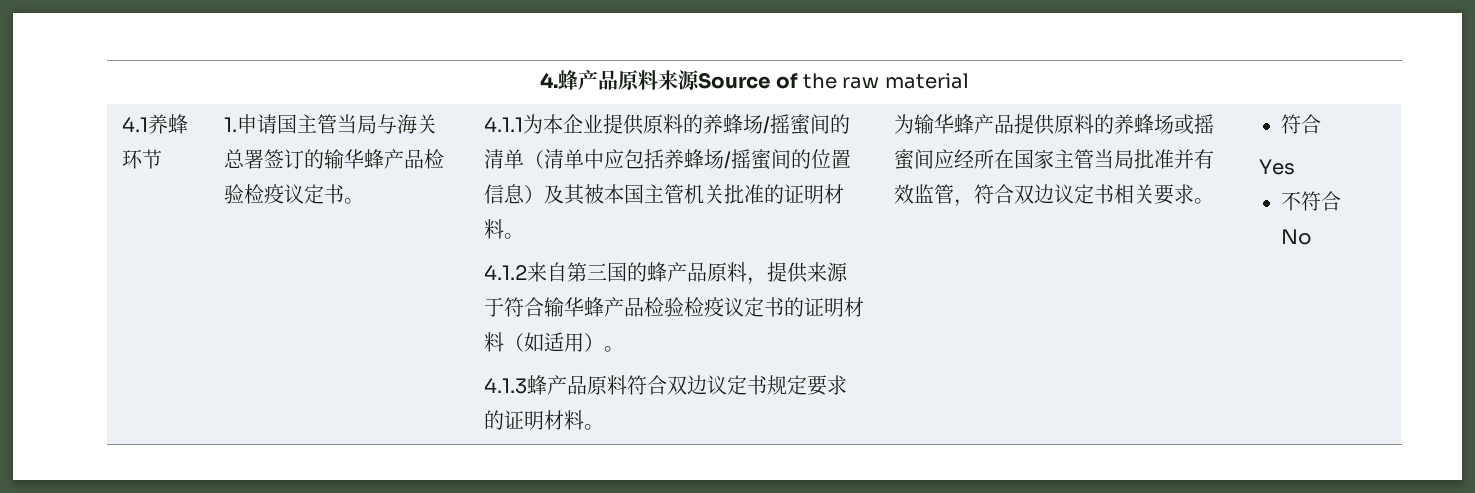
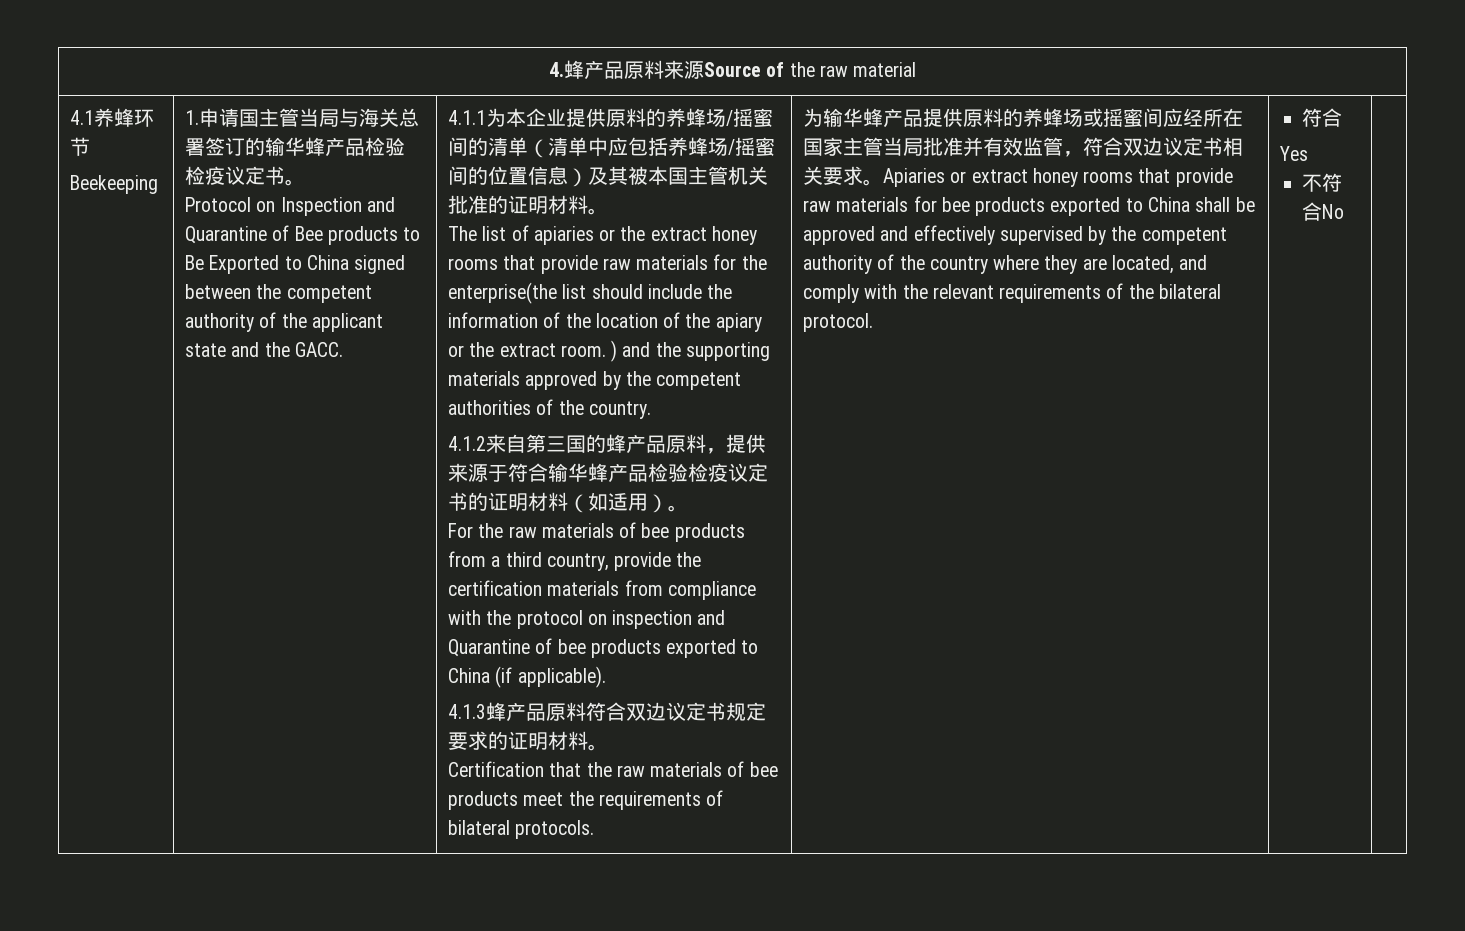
(162, 159) none -> [70,175,159,194] // Beekeeping
(364, 201) none -> [185,197,395,216] [185,225,421,245] [185,255,406,274] [185,284,372,303] [185,312,383,332] [185,342,343,357] // Protocol on Inspection and Quarantine of Bee products to Be Exported to China signed between the competent authority of the applicant state and the GACC.
(524, 236) none -> [448,225,757,245] [448,254,767,274] [448,282,733,304] [448,312,762,332] [448,340,770,362] [448,371,742,390] [448,399,651,419] // The list of apiaries or the extract honey rooms that provide raw materials for the enterprise(the list should include the information of the location of the apiary or the extract room. ) and the supporting materials approved by the competent authorities of the country.
(624, 349) none -> [448,522,745,542] [448,551,702,571] [448,580,756,600] [448,610,726,629] [448,638,759,658] [448,666,606,688] // For the raw materials of bee products from a third country, provide the certification materials from compliance with the protocol on inspection and Quarantine of bee products exported to China (if applicable).
(604, 427) none -> [448,761,778,777] [448,790,724,810] [448,820,595,839] // Certification that the raw materials of bee products meet the requirements of bilateral protocols.
(1214, 201) none -> [883,168,1233,187] [803,196,1255,216] [803,225,1227,245] [803,254,1208,274] [803,283,1221,303] [803,313,874,332] Apiaries or extract honey rooms that provide raw materials for bee products exported to China shall be approved and effectively supervised by the competent authority of the country where they are located, and comply with the relevant requirements of the bilateral protocol.

